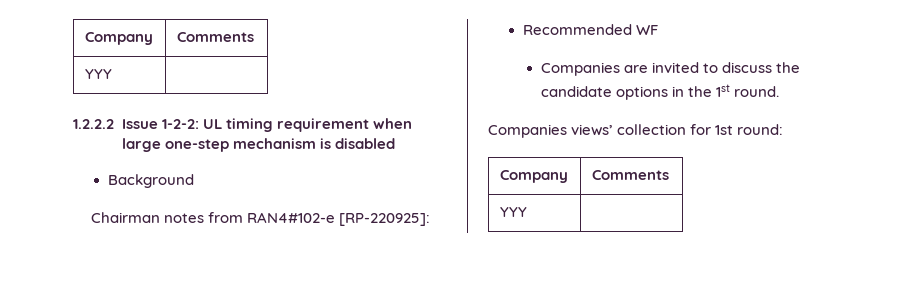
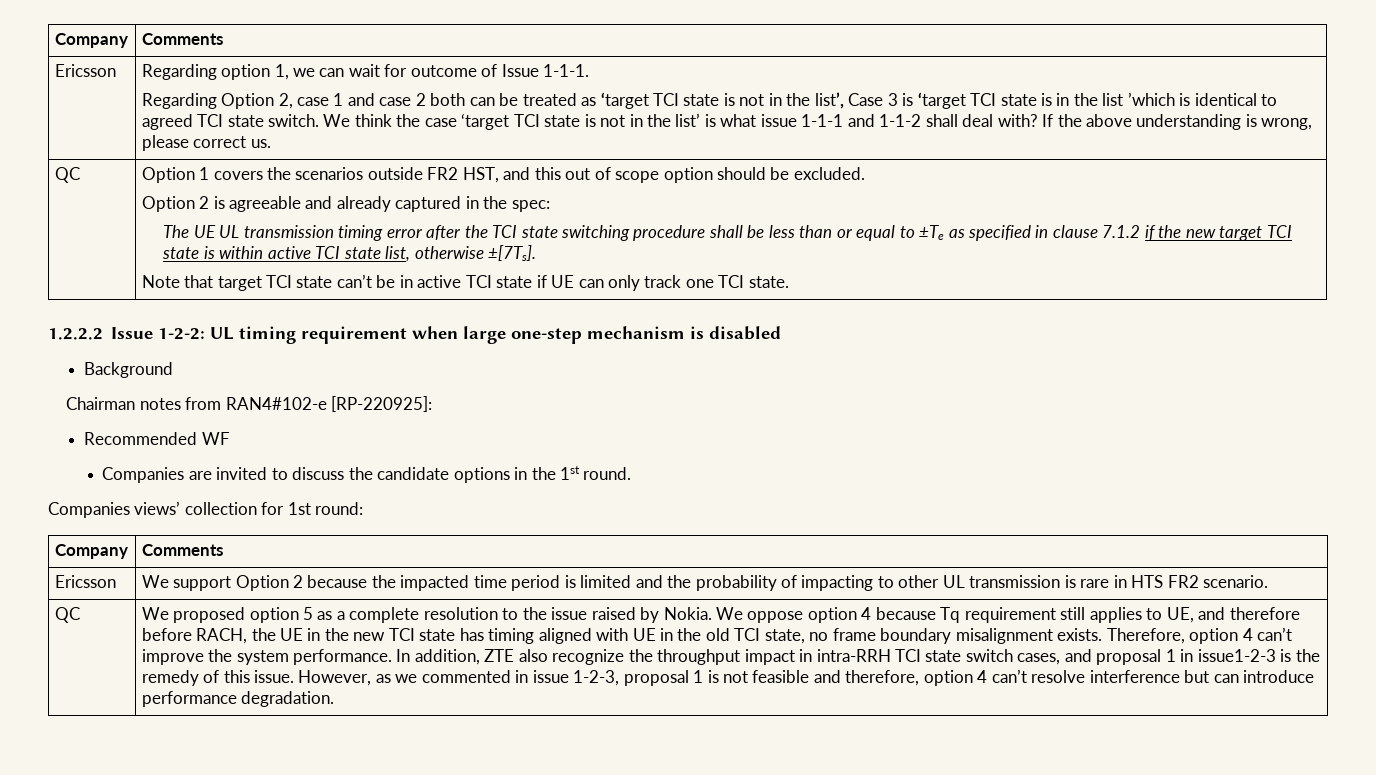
[84,32,153,45] [176,32,254,42] [84,69,112,79] Company | Comments // YYY | -> [54,33,128,48] [141,33,223,45] [54,64,116,77] [141,64,590,80] [141,92,1278,109] [141,113,1313,130] [141,135,271,151] [54,167,80,183] [141,167,865,183] [141,196,550,212] [163,225,1292,241] [162,245,537,262] [141,274,789,291] Company | Comments // Ericsson | Regarding option 1, we can wait for outcome of Issue 1-1-1. // Regarding Option 2, case 1 and case 2 both can be treated as ‘target TCI state is not in the list’, Case 3 is ‘target TCI state is in the list ’which is identical to agreed TCI state switch. We think the case ‘target TCI state is not in the list’ is what issue 1-1-1 and 1-1-2 shall deal with? If the above understanding is wrong, please correct us. // QC | Option 1 covers the scenarios outside FR2 HST, and this out of scope option should be excluded. // Option 2 is agreeable and already captured in the spec: // The UE UL transmission timing error after the TCI state switching procedure shall be less than or equal to ±Te as specified in clause 7.1.2 if the new target TCI state is within active TCI state list, otherwise ±[7Ts]. // Note that target TCI state can’t be in active TCI state if UE can only track one TCI state.
[499,207,527,217] YYY | -> [54,575,116,588] [141,575,1269,591] [54,607,80,623] [141,607,1300,623] [141,627,1292,644] [141,649,1320,665] [141,669,1315,686] [141,691,335,707] Ericsson | We support Option 2 because the impacted time period is limited and the probability of impacting to other UL transmission is rare in HTS FR2 scenario. // QC | We proposed option 5 as a complete resolution to the issue raised by Nokia. We oppose option 4 because Tq requirement still applies to UE, and therefore before RACH, the UE in the new TCI state has timing aligned with UE in the old TCI state, no frame boundary misalignment exists. Therefore, option 4 can’t improve the system performance. In addition, ZTE also recognize the throughput impact in intra-RRH TCI state switch cases, and proposal 1 in issue1-2-3 is the remedy of this issue. However, as we commented in issue 1-2-3, proposal 1 is not feasible and therefore, option 4 can’t resolve interference but can introduce performance degradation.

